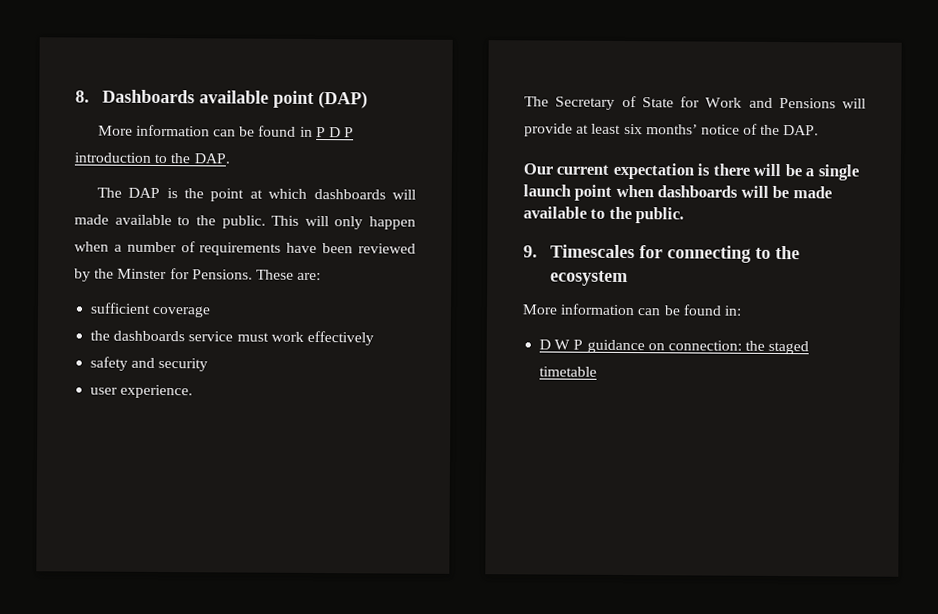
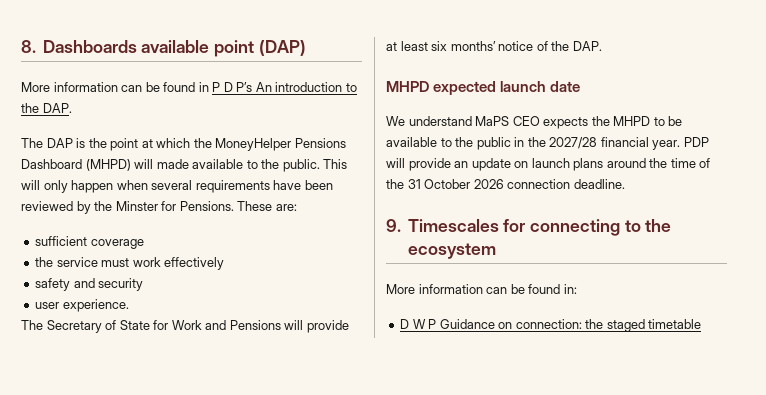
[344,127,355,138] P -> [236,82,272,92] P’s An
[313,188,386,200] dashboards -> [193,138,346,151] [21,159,131,171] the MoneyHelper Pensions Dashboard (MHPD)
[113,241,196,253] a number of -> [151,180,193,190] several
[113,330,186,342] dashboards -> (54, 262) none
[523,162,859,181] [523,184,832,201] [523,206,685,224] Our current expectation is there will be a single launch point when dashboards will be made available to the public. -> [386,81,581,95] [386,116,683,129] [386,137,709,150] [386,158,711,171] [386,179,625,189] MHPD expected launch date // We understand MaPS CEO expects the MHPD to be available to the public in the 2027/28 financial year. PDP will provide an update on launch plans around the time of the 31 October 2026 connection deadline.
[586,339,645,354] guidance -> [439,319,495,329] Guidance

